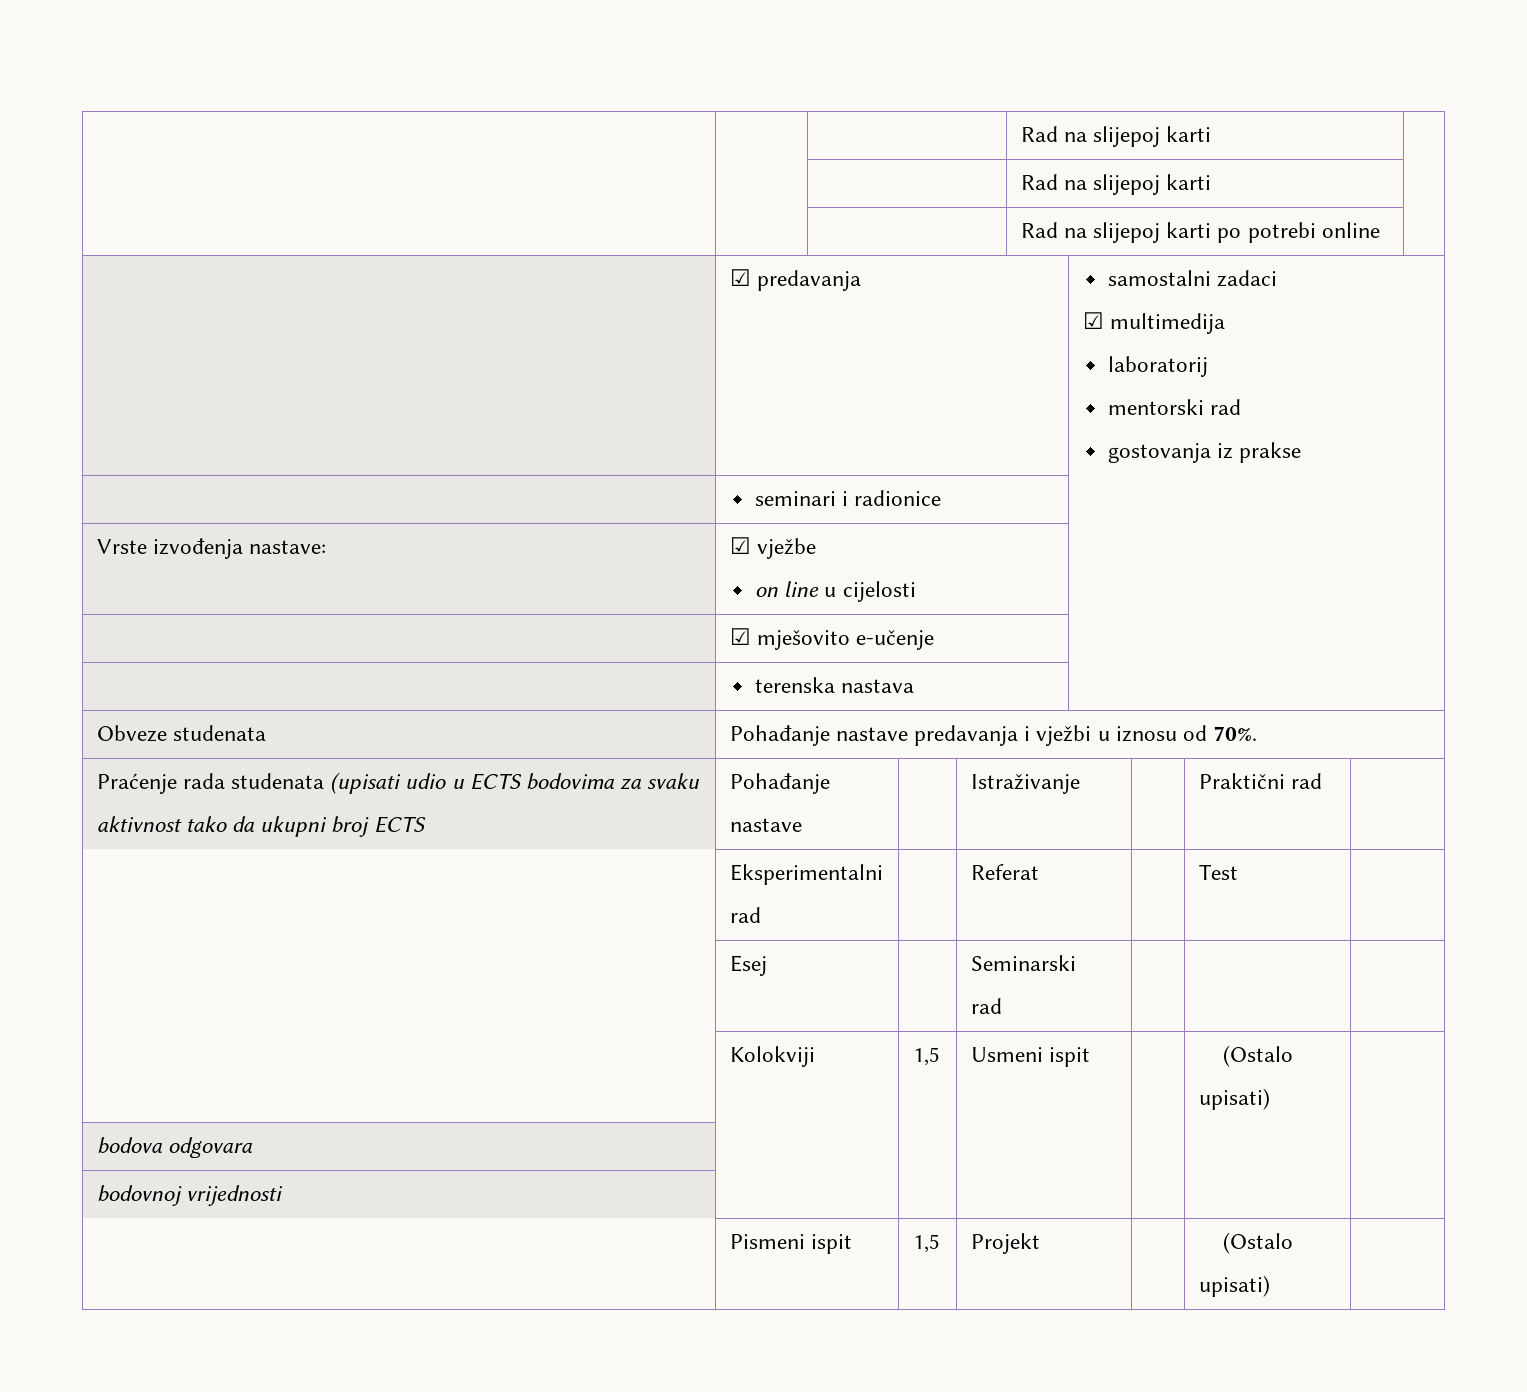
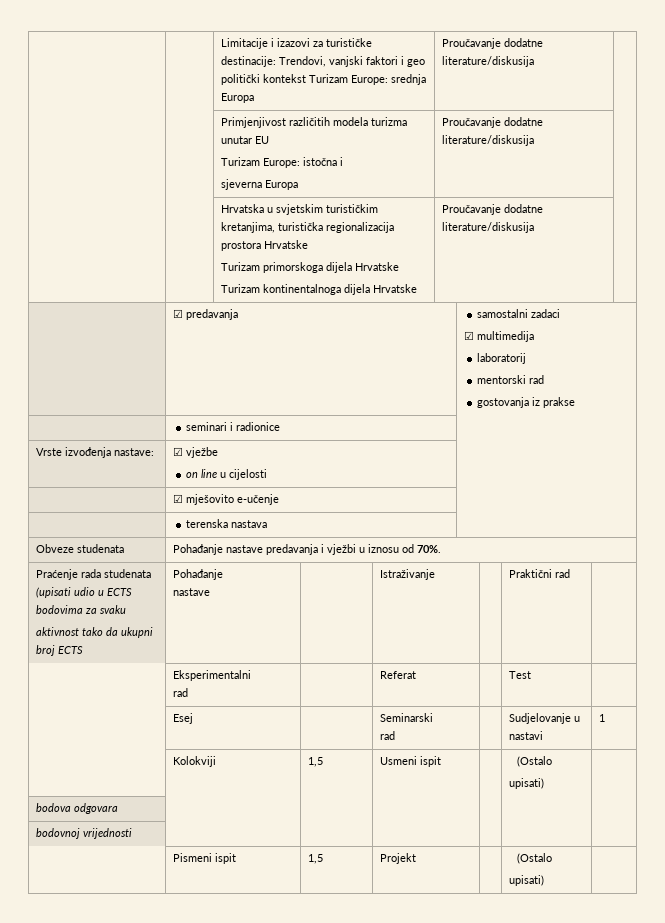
[1020,126,1212,147] [1020,174,1212,195] [1020,222,1380,243] | | | Rad na slijepoj karti | // | | | Rad na slijepoj karti | // | | | Rad na slijepoj karti po potrebi online -> [221,38,373,49] [221,56,426,67] [221,74,427,85] [221,93,255,103] [442,38,544,49] [442,56,535,67] [221,117,408,128] [221,136,270,144] [221,157,344,168] [221,179,299,190] [442,117,544,128] [442,135,535,146] [221,204,379,215] [221,222,395,233] [221,240,309,251] [221,262,400,273] [221,284,418,295] [442,204,544,215] [442,222,535,233] | | Limitacije i izazovi za turističke destinacije: Trendovi, vanjski faktori i geo politički kontekst Turizam Europe: srednja Europa | Proučavanje dodatne literature/diskusija | // | | Primjenjivost različitih modela turizma unutar EU // Turizam Europe: istočna i // sjeverna Europa | Proučavanje dodatne literature/diskusija | // | | Hrvatska u svjetskim turističkim kretanjima, turistička regionalizacija prostora Hrvatske // Turizam primorskoga dijela Hrvatske // Turizam kontinentalnoga dijela Hrvatske | Proučavanje dodatne literature/diskusija
(1002, 1006) | -> [509,713,581,724] [509,731,544,740] [599,714,606,722] Sudjelovanje u nastavi | 1

